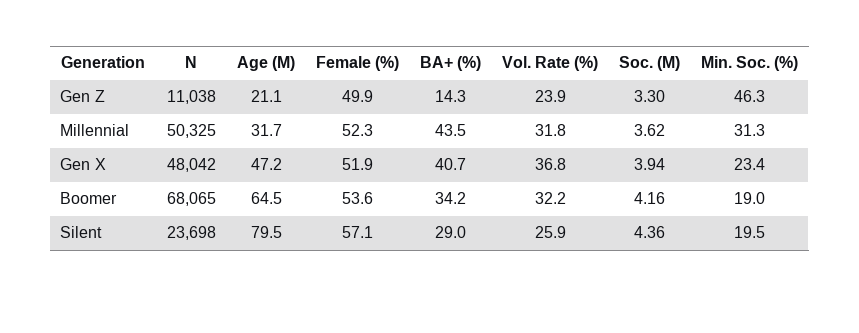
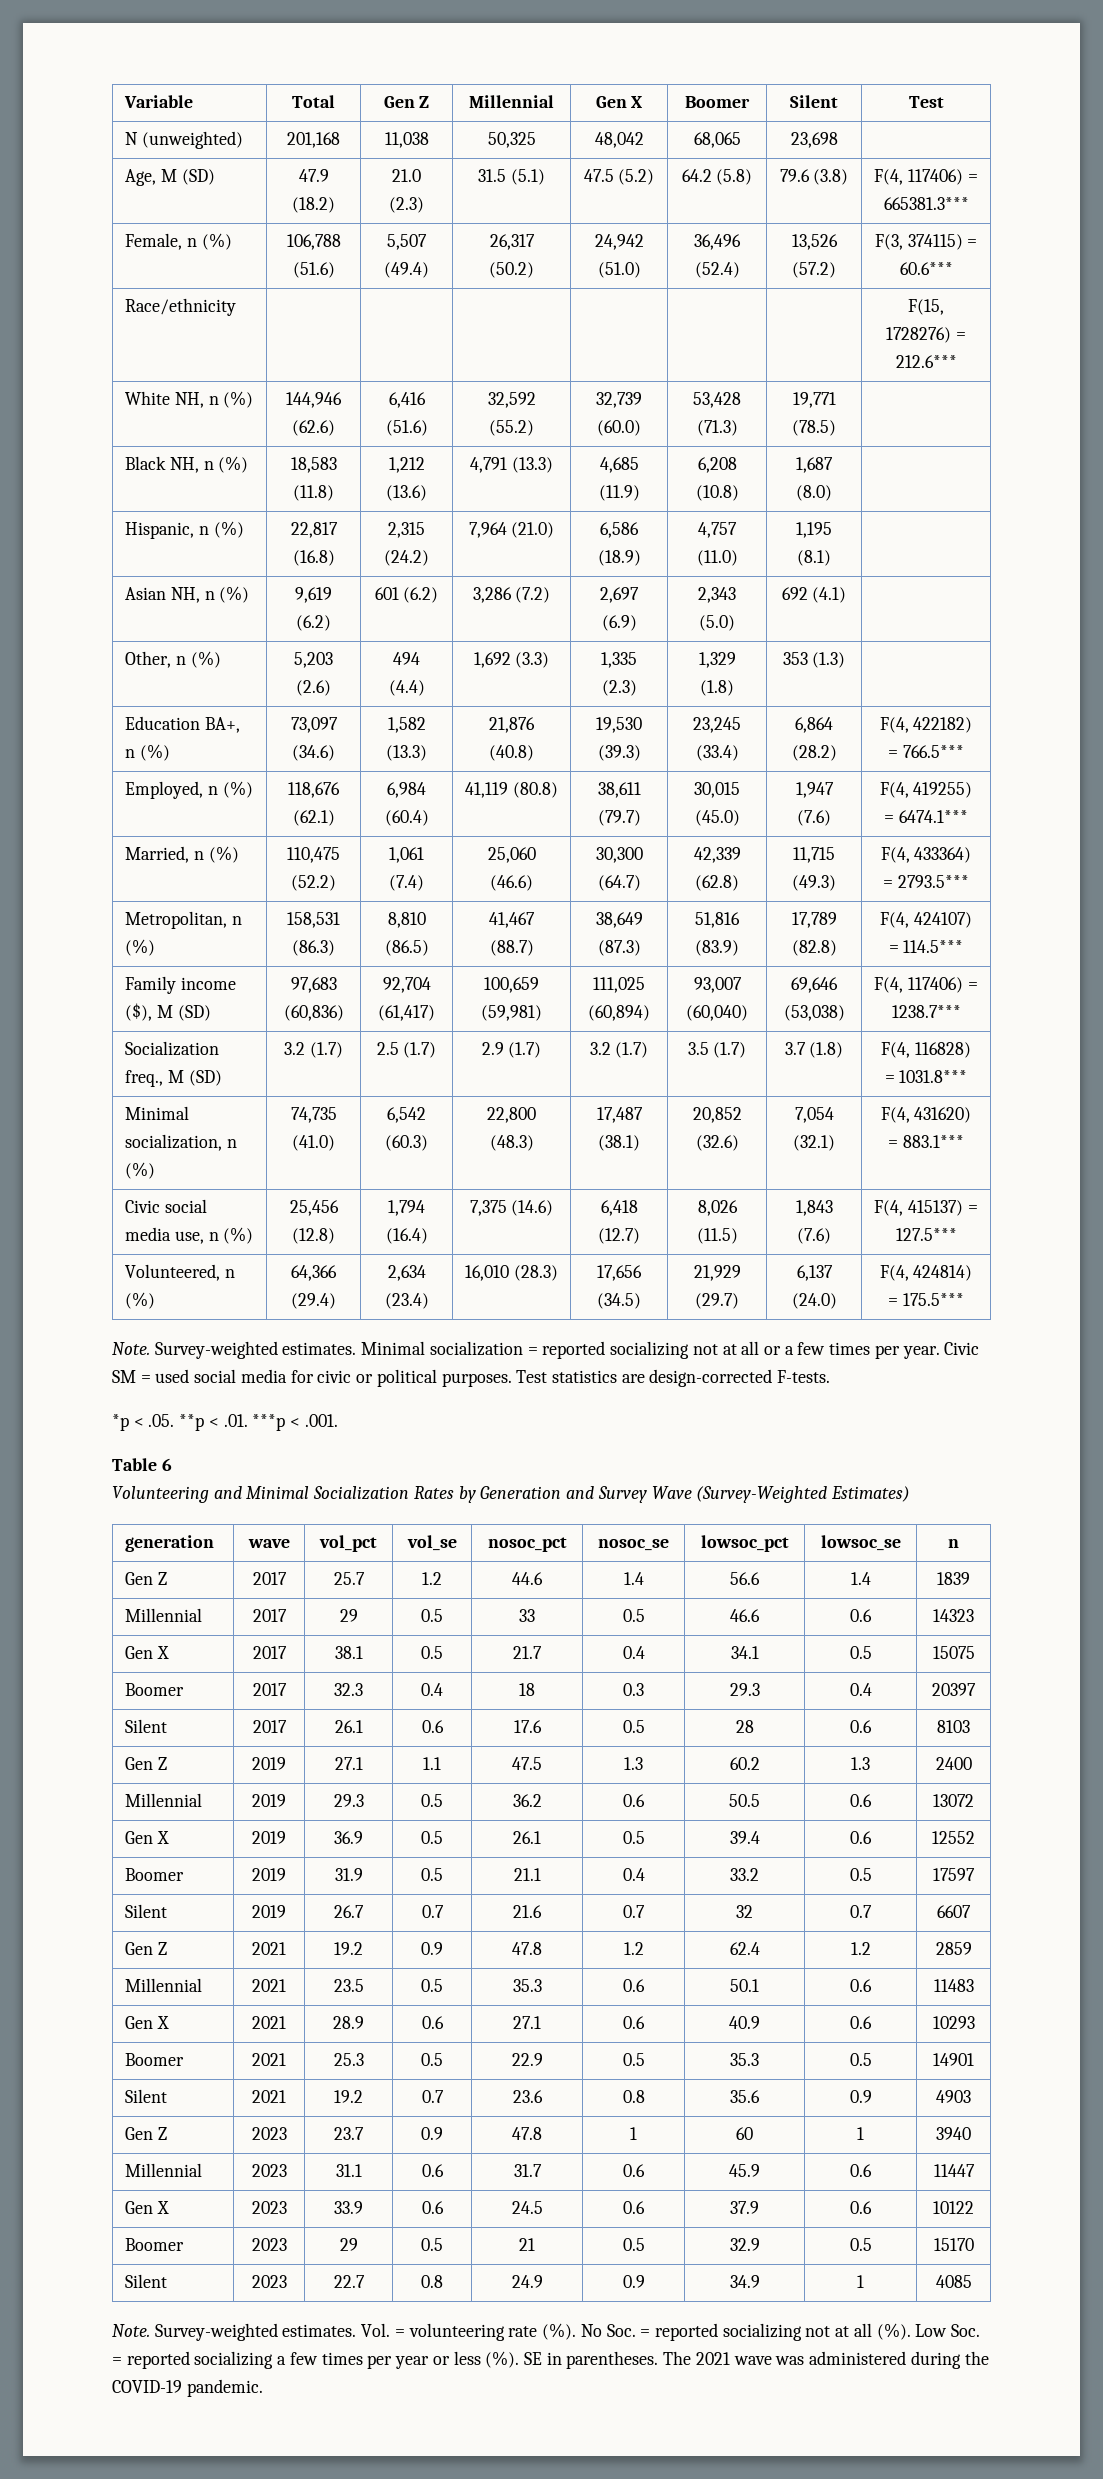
[61,56,145,68] [185,56,197,68] [236,56,296,71] [315,56,400,71] [419,56,482,71] [501,56,599,71] [618,56,681,71] [700,56,799,71] [60,90,105,102] [166,90,216,104] [250,90,282,102] [342,90,373,102] [435,90,466,102] [534,90,566,102] [634,90,665,102] [734,90,765,102] [60,124,130,136] [166,124,216,138] [250,124,282,136] [342,124,373,136] [435,124,466,136] [534,124,566,136] [634,124,665,136] [734,124,765,136] [60,158,106,170] [166,158,216,172] [250,158,282,170] [342,158,373,170] [435,158,466,170] [534,158,566,170] [634,158,665,170] [734,158,765,170] [60,192,118,204] [166,192,216,206] [250,192,282,204] [342,192,373,204] [435,192,466,204] [534,192,566,204] [634,192,665,204] [734,192,765,204] [60,226,103,238] [166,226,216,240] [250,226,282,238] [342,226,373,238] [435,226,466,238] [534,226,566,238] [634,226,665,238] [734,226,765,238] Generation | N | Age (M) | Female (%) | BA+ (%) | Vol. Rate (%) | Soc. (M) | Min. Soc. (%) // Gen Z | 11,038 | 21.1 | 49.9 | 14.3 | 23.9 | 3.30 | 46.3 // Millennial | 50,325 | 31.7 | 52.3 | 43.5 | 31.8 | 3.62 | 31.3 // Gen X | 48,042 | 47.2 | 51.9 | 40.7 | 36.8 | 3.94 | 23.4 // Boomer | 68,065 | 64.5 | 53.6 | 34.2 | 32.2 | 4.16 | 19.0 // Silent | 23,698 | 79.5 | 57.1 | 29.0 | 25.9 | 4.36 | 19.5 -> [124,95,194,108] [292,95,335,108] [383,96,430,108] [469,95,554,108] [595,96,644,108] [685,96,750,108] [790,95,838,108] [908,96,944,108] [125,131,243,149] [287,132,340,148] [384,132,429,148] [487,132,536,148] [594,132,644,148] [693,132,741,148] [790,132,838,148] [125,169,215,186] [298,169,329,182] [292,197,335,213] [392,169,421,182] [389,197,424,213] [478,169,545,185] [583,169,655,185] [681,169,753,185] [779,169,849,185] [874,169,978,185] [883,197,969,210] [125,233,232,250] [286,234,341,250] [292,262,335,278] [387,234,427,250] [384,262,429,278] [489,234,535,250] [489,262,534,278] [594,234,644,250] [597,262,641,278] [694,234,741,250] [694,262,740,278] [791,234,838,250] [792,262,836,278] [874,234,978,250] [899,262,953,275] [125,298,237,316] [908,299,944,315] [886,327,966,343] [895,355,957,368] [125,391,254,408] [286,392,342,408] [292,420,335,436] [388,392,426,408] [385,420,428,436] [487,392,536,408] [489,420,534,436] [596,392,642,408] [597,420,641,436] [693,392,741,408] [696,420,738,436] [792,392,836,408] [792,420,836,436] [125,456,249,473] [290,457,337,473] [293,485,334,501] [388,457,425,473] [386,485,427,501] [470,457,553,473] [599,457,639,473] [598,485,640,501] [697,457,737,473] [695,485,739,501] [796,457,833,473] [796,485,832,501] [125,521,244,539] [290,522,338,538] [292,550,335,566] [388,522,425,538] [384,550,429,566] [468,522,555,538] [600,522,639,538] [597,550,641,566] [698,522,737,538] [696,550,738,566] [796,522,832,538] [797,550,831,566] [125,586,250,603] [295,587,332,603] [296,615,331,631] [374,587,439,603] [472,587,551,603] [600,587,639,603] [601,615,637,631] [698,587,736,603] [699,615,735,631] [781,587,847,603] [125,651,221,668] [294,652,333,668] [296,680,331,696] [393,652,420,665] [388,680,425,696] [473,652,550,668] [601,652,637,668] [601,680,637,696] [698,652,736,668] [700,680,734,696] [782,652,846,668] [125,716,240,733] [125,744,170,761] [290,717,338,733] [292,745,335,761] [387,717,426,733] [386,745,427,761] [489,717,535,733] [489,745,534,761] [596,717,642,733] [597,745,641,761] [693,717,741,733] [695,745,739,761] [795,717,833,733] [791,745,837,761] [879,717,973,733] [888,745,964,758] [125,781,253,799] [288,782,340,798] [292,810,335,826] [387,782,426,798] [384,810,429,826] [465,782,558,798] [597,782,641,798] [597,810,641,826] [694,782,740,798] [694,810,740,826] [795,782,834,798] [797,810,831,826] [879,782,973,798] [884,810,968,823] [125,846,239,863] [287,847,340,863] [291,875,336,891] [389,847,424,863] [389,875,424,891] [487,847,536,863] [490,875,533,891] [595,847,643,863] [597,875,641,891] [693,847,741,863] [695,875,739,891] [793,847,835,863] [792,875,836,891] [880,847,972,863] [883,875,969,888] [125,911,242,929] [125,939,156,956] [287,912,340,928] [292,940,335,956] [387,912,426,928] [384,940,429,956] [489,912,535,928] [489,940,534,956] [595,912,643,928] [597,940,641,956] [695,912,740,928] [695,940,739,956] [791,912,837,928] [791,940,837,956] [880,912,972,928] [888,940,964,953] [125,976,236,994] [125,1003,211,1021] [290,977,337,993] [283,1005,344,1021] [382,977,431,993] [378,1005,435,1021] [484,977,539,993] [481,1005,542,1021] [593,977,645,993] [588,1005,650,1021] [693,977,742,993] [686,1005,748,1021] [791,977,838,993] [783,1005,845,1021] [874,977,978,993] [891,1005,961,1018] [125,1041,220,1056] [125,1070,222,1087] [284,1042,343,1058] [376,1042,437,1058] [481,1042,542,1058] [589,1042,649,1058] [687,1042,747,1058] [784,1042,844,1058] [881,1042,971,1058] [884,1070,968,1083] [125,1106,190,1120] [125,1134,237,1151] [125,1162,156,1179] [290,1107,337,1123] [292,1135,335,1151] [387,1107,426,1123] [385,1135,428,1151] [487,1107,536,1123] [489,1135,534,1151] [596,1107,643,1123] [598,1135,640,1151] [692,1107,742,1123] [695,1135,739,1151] [794,1107,834,1123] [793,1135,835,1151] [880,1107,972,1123] [888,1135,964,1148] [125,1199,207,1213] [125,1227,254,1244] [289,1200,339,1216] [292,1228,335,1244] [388,1200,425,1216] [385,1228,428,1244] [469,1200,554,1216] [600,1200,638,1216] [598,1228,640,1244] [697,1200,738,1216] [696,1228,738,1244] [795,1200,833,1216] [797,1228,831,1244] [874,1200,978,1216] [895,1228,957,1241] [125,1264,235,1281] [125,1292,156,1309] [291,1265,337,1281] [291,1293,336,1309] [387,1265,426,1281] [384,1293,429,1309] [465,1265,558,1281] [597,1265,642,1281] [597,1293,641,1309] [693,1265,741,1281] [695,1293,739,1309] [796,1265,833,1281] [791,1293,837,1309] [879,1265,973,1281] [888,1293,964,1306] [112,1341,980,1359] [112,1369,831,1387] [112,1414,338,1431] [112,1458,172,1471] [112,1486,910,1503] [125,1535,215,1552] [247,1539,290,1548] [319,1535,377,1552] [406,1535,457,1551] [487,1537,567,1552] [598,1539,669,1551] [700,1535,789,1552] [820,1535,901,1551] [948,1539,959,1548] [125,1572,167,1585] [252,1572,287,1585] [333,1572,365,1585] [422,1572,442,1585] [512,1572,543,1585] [623,1572,644,1585] [730,1572,760,1585] [850,1572,871,1585] [937,1572,970,1585] [125,1608,203,1622] [252,1609,287,1622] [339,1609,358,1622] [421,1609,443,1622] [519,1609,535,1622] [622,1609,645,1622] [730,1609,760,1622] [850,1609,872,1622] [933,1609,974,1622] [125,1646,169,1659] [252,1646,287,1659] [334,1646,363,1659] [421,1646,443,1659] [513,1646,542,1659] [622,1646,645,1659] [730,1646,759,1659] [849,1646,872,1659] [932,1646,975,1659] [125,1683,185,1696] [252,1683,287,1696] [334,1683,363,1696] [421,1683,443,1696] [519,1683,535,1696] [623,1683,644,1696] [729,1683,760,1696] [849,1683,872,1696] [932,1683,976,1696] [125,1719,168,1733] [252,1720,287,1733] [334,1720,363,1733] [421,1720,444,1733] [513,1720,542,1733] [622,1720,645,1733] [735,1720,754,1733] [850,1720,872,1733] [937,1720,970,1733] [125,1757,167,1770] [252,1757,286,1770] [334,1757,363,1770] [423,1757,441,1770] [512,1757,542,1770] [624,1757,643,1770] [729,1757,760,1770] [851,1757,870,1770] [935,1757,972,1770] [125,1793,203,1807] [252,1794,286,1807] [333,1794,364,1807] [421,1794,443,1807] [512,1794,542,1807] [623,1794,645,1807] [729,1794,760,1807] [850,1794,872,1807] [933,1794,974,1807] [125,1831,169,1844] [252,1831,286,1844] [334,1831,363,1844] [421,1831,443,1844] [513,1831,541,1844] [622,1831,645,1844] [729,1831,760,1844] [850,1831,872,1844] [932,1831,975,1844] [125,1868,185,1881] [252,1868,286,1881] [334,1868,363,1881] [421,1868,443,1881] [513,1868,541,1881] [622,1868,645,1881] [730,1868,759,1881] [849,1868,872,1881] [933,1868,975,1881] [125,1904,168,1918] [252,1905,286,1918] [334,1905,364,1918] [421,1905,444,1918] [513,1905,542,1918] [623,1905,645,1918] [736,1905,753,1918] [850,1905,872,1918] [937,1905,971,1918] [125,1942,167,1955] [252,1942,286,1955] [334,1942,363,1955] [421,1942,443,1955] [512,1942,542,1955] [623,1942,644,1955] [729,1942,760,1955] [850,1942,871,1955] [935,1942,972,1955] [125,1978,203,1992] [252,1979,286,1992] [333,1979,364,1992] [421,1979,443,1992] [512,1979,542,1992] [623,1979,645,1992] [730,1979,759,1992] [850,1979,872,1992] [933,1979,974,1992] [125,2016,169,2029] [252,2016,286,2029] [333,2016,364,2029] [421,2016,444,2029] [513,2016,541,2029] [623,2016,645,2029] [729,2016,760,2029] [850,2016,872,2029] [932,2016,975,2029] [125,2053,185,2066] [252,2053,286,2066] [333,2053,364,2066] [421,2053,443,2066] [511,2053,543,2066] [622,2053,645,2066] [730,2053,759,2066] [849,2053,872,2066] [933,2053,974,2066] [125,2089,168,2103] [252,2090,286,2103] [334,2090,363,2103] [421,2090,444,2103] [512,2090,543,2103] [622,2090,645,2103] [730,2090,760,2103] [849,2090,872,2103] [936,2090,971,2103] [125,2127,167,2140] [251,2127,287,2140] [334,2127,364,2140] [421,2127,443,2140] [512,2127,542,2140] [630,2127,637,2140] [736,2127,753,2140] [857,2127,864,2140] [936,2127,971,2140] [125,2163,203,2177] [251,2164,287,2177] [335,2164,362,2177] [421,2164,444,2177] [513,2164,542,2177] [623,2164,645,2177] [729,2164,760,2177] [850,2164,872,2177] [933,2164,975,2177] [125,2201,169,2214] [251,2201,287,2214] [334,2201,363,2214] [421,2201,444,2214] [511,2201,543,2214] [623,2201,645,2214] [730,2201,759,2214] [850,2201,872,2214] [933,2201,974,2214] [125,2238,185,2251] [251,2238,287,2251] [339,2238,358,2251] [421,2238,443,2251] [519,2238,535,2251] [622,2238,645,2251] [729,2238,760,2251] [849,2238,872,2251] [933,2238,974,2251] [125,2274,168,2288] [251,2275,287,2288] [333,2275,365,2288] [421,2275,443,2288] [511,2275,543,2288] [622,2275,645,2288] [729,2275,760,2288] [857,2275,864,2288] [935,2275,972,2288] [112,2323,981,2341] [112,2351,989,2369] [112,2379,263,2397] Variable | Total | Gen Z | Millennial | Gen X | Boomer | Silent | Test // N (unweighted) | 201,168 | 11,038 | 50,325 | 48,042 | 68,065 | 23,698 | // Age, M (SD) | 47.9 (18.2) | 21.0 (2.3) | 31.5 (5.1) | 47.5 (5.2) | 64.2 (5.8) | 79.6 (3.8) | F(4, 117406) = 665381.3*** // Female, n (%) | 106,788 (51.6) | 5,507 (49.4) | 26,317 (50.2) | 24,942 (51.0) | 36,496 (52.4) | 13,526 (57.2) | F(3, 374115) = 60.6*** // Race/ethnicity | | | | | | | F(15, 1728276) = 212.6*** // White NH, n (%) | 144,946 (62.6) | 6,416 (51.6) | 32,592 (55.2) | 32,739 (60.0) | 53,428 (71.3) | 19,771 (78.5) | // Black NH, n (%) | 18,583 (11.8) | 1,212 (13.6) | 4,791 (13.3) | 4,685 (11.9) | 6,208 (10.8) | 1,687 (8.0) | // Hispanic, n (%) | 22,817 (16.8) | 2,315 (24.2) | 7,964 (21.0) | 6,586 (18.9) | 4,757 (11.0) | 1,195 (8.1) | // Asian NH, n (%) | 9,619 (6.2) | 601 (6.2) | 3,286 (7.2) | 2,697 (6.9) | 2,343 (5.0) | 692 (4.1) | // Other, n (%) | 5,203 (2.6) | 494 (4.4) | 1,692 (3.3) | 1,335 (2.3) | 1,329 (1.8) | 353 (1.3) | // Education BA+, n (%) | 73,097 (34.6) | 1,582 (13.3) | 21,876 (40.8) | 19,530 (39.3) | 23,245 (33.4) | 6,864 (28.2) | F(4, 422182) = 766.5*** // Employed, n (%) | 118,676 (62.1) | 6,984 (60.4) | 41,119 (80.8) | 38,611 (79.7) | 30,015 (45.0) | 1,947 (7.6) | F(4, 419255) = 6474.1*** // Married, n (%) | 110,475 (52.2) | 1,061 (7.4) | 25,060 (46.6) | 30,300 (64.7) | 42,339 (62.8) | 11,715 (49.3) | F(4, 433364) = 2793.5*** // Metropolitan, n (%) | 158,531 (86.3) | 8,810 (86.5) | 41,467 (88.7) | 38,649 (87.3) | 51,816 (83.9) | 17,789 (82.8) | F(4, 424107) = 114.5*** // Family income ($), M (SD) | 97,683 (60,836) | 92,704 (61,417) | 100,659 (59,981) | 111,025 (60,894) | 93,007 (60,040) | 69,646 (53,038) | F(4, 117406) = 1238.7*** // Socialization freq., M (SD) | 3.2 (1.7) | 2.5 (1.7) | 2.9 (1.7) | 3.2 (1.7) | 3.5 (1.7) | 3.7 (1.8) | F(4, 116828) = 1031.8*** // Minimal socialization, n (%) | 74,735 (41.0) | 6,542 (60.3) | 22,800 (48.3) | 17,487 (38.1) | 20,852 (32.6) | 7,054 (32.1) | F(4, 431620) = 883.1*** // Civic social media use, n (%) | 25,456 (12.8) | 1,794 (16.4) | 7,375 (14.6) | 6,418 (12.7) | 8,026 (11.5) | 1,843 (7.6) | F(4, 415137) = 127.5*** // Volunteered, n (%) | 64,366 (29.4) | 2,634 (23.4) | 16,010 (28.3) | 17,656 (34.5) | 21,929 (29.7) | 6,137 (24.0) | F(4, 424814) = 175.5*** // Note. Survey-weighted estimates. Minimal socialization = reported socializing not at all or a few times per year. Civic SM = used social media for civic or political purposes. Test statistics are design-corrected F-tests. // *p < .05. **p < .01. ***p < .001. // Table 6 // Volunteering and Minimal Socialization Rates by Generation and Survey Wave (Survey-Weighted Estimates) // generation | wave | vol_pct | vol_se | nosoc_pct | nosoc_se | lowsoc_pct | lowsoc_se | n // Gen Z | 2017 | 25.7 | 1.2 | 44.6 | 1.4 | 56.6 | 1.4 | 1839 // Millennial | 2017 | 29 | 0.5 | 33 | 0.5 | 46.6 | 0.6 | 14323 // Gen X | 2017 | 38.1 | 0.5 | 21.7 | 0.4 | 34.1 | 0.5 | 15075 // Boomer | 2017 | 32.3 | 0.4 | 18 | 0.3 | 29.3 | 0.4 | 20397 // Silent | 2017 | 26.1 | 0.6 | 17.6 | 0.5 | 28 | 0.6 | 8103 // Gen Z | 2019 | 27.1 | 1.1 | 47.5 | 1.3 | 60.2 | 1.3 | 2400 // Millennial | 2019 | 29.3 | 0.5 | 36.2 | 0.6 | 50.5 | 0.6 | 13072 // Gen X | 2019 | 36.9 | 0.5 | 26.1 | 0.5 | 39.4 | 0.6 | 12552 // Boomer | 2019 | 31.9 | 0.5 | 21.1 | 0.4 | 33.2 | 0.5 | 17597 // Silent | 2019 | 26.7 | 0.7 | 21.6 | 0.7 | 32 | 0.7 | 6607 // Gen Z | 2021 | 19.2 | 0.9 | 47.8 | 1.2 | 62.4 | 1.2 | 2859 // Millennial | 2021 | 23.5 | 0.5 | 35.3 | 0.6 | 50.1 | 0.6 | 11483 // Gen X | 2021 | 28.9 | 0.6 | 27.1 | 0.6 | 40.9 | 0.6 | 10293 // Boomer | 2021 | 25.3 | 0.5 | 22.9 | 0.5 | 35.3 | 0.5 | 14901 // Silent | 2021 | 19.2 | 0.7 | 23.6 | 0.8 | 35.6 | 0.9 | 4903 // Gen Z | 2023 | 23.7 | 0.9 | 47.8 | 1 | 60 | 1 | 3940 // Millennial | 2023 | 31.1 | 0.6 | 31.7 | 0.6 | 45.9 | 0.6 | 11447 // Gen X | 2023 | 33.9 | 0.6 | 24.5 | 0.6 | 37.9 | 0.6 | 10122 // Boomer | 2023 | 29 | 0.5 | 21 | 0.5 | 32.9 | 0.5 | 15170 // Silent | 2023 | 22.7 | 0.8 | 24.9 | 0.9 | 34.9 | 1 | 4085 // Note. Survey-weighted estimates. Vol. = volunteering rate (%). No Soc. = reported socializing not at all (%). Low Soc. = reported socializing a few times per year or less (%). SE in parentheses. The 2021 wave was administered during the COVID-19 pandemic.

